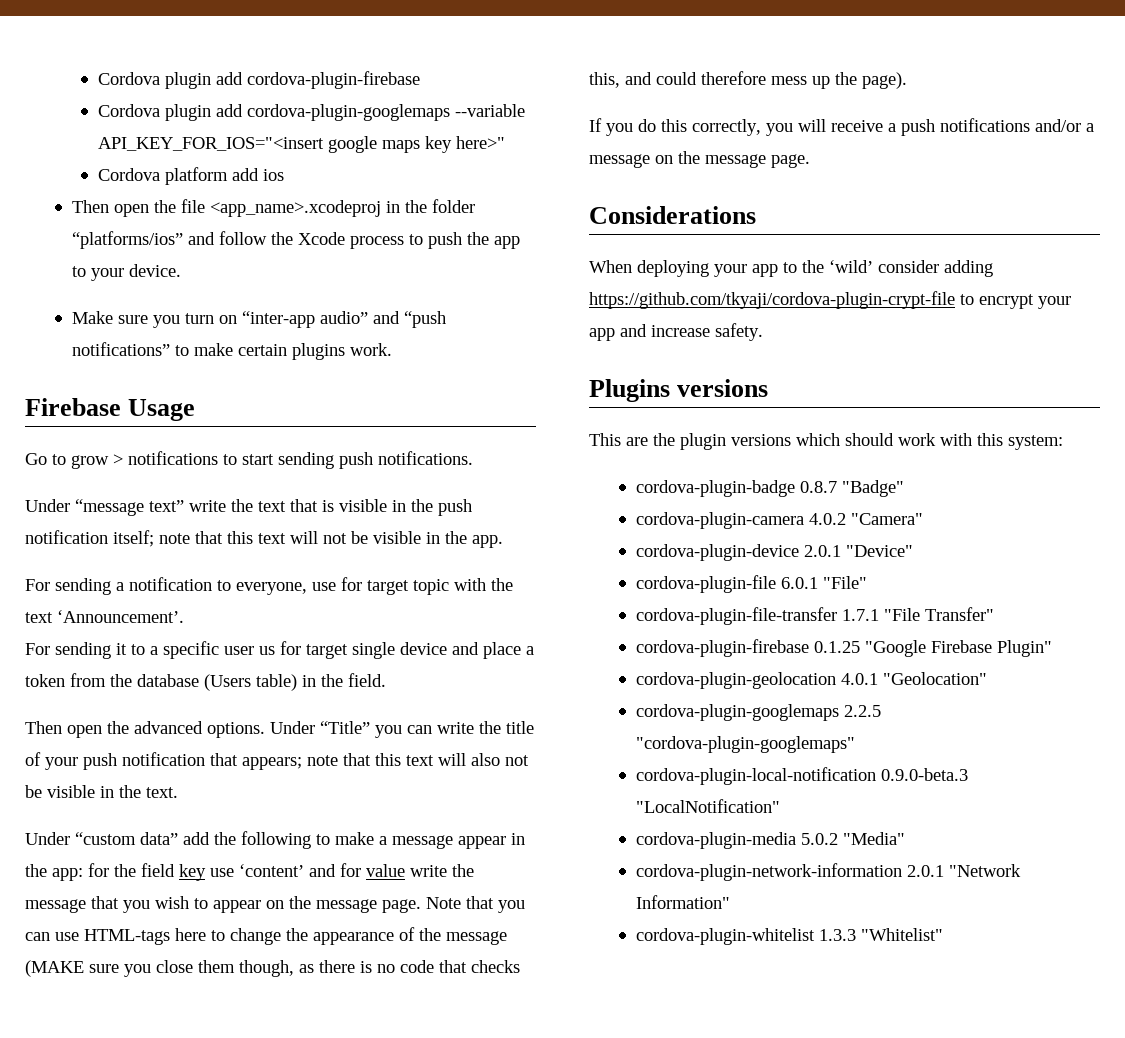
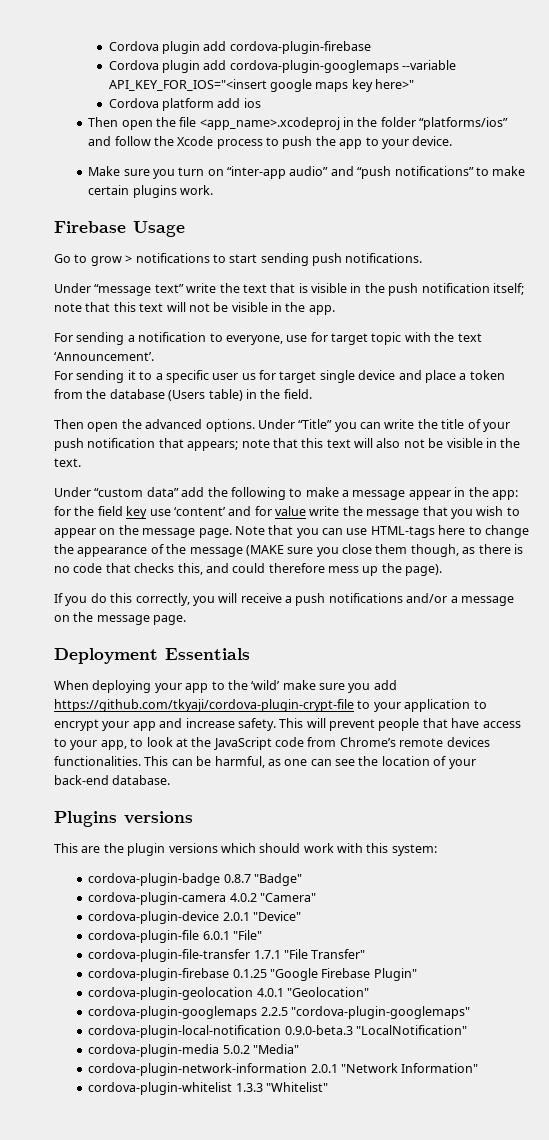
[589,206,756,224] Considerations -> [54,648,250,664] Deployment Essentials
[878,260,993,277] [589,291,955,309] consider adding https://github.com/tkyaji/cordova-plugin-crypt-file -> [282,680,397,693] [54,699,471,712] make sure you add https://github.com/tkyaji/cordova-plugin-crypt-file to your application
(763, 332) none -> [279,718,521,731] [54,737,490,750] [54,756,476,769] [54,775,171,785] This will prevent people that have access to your app, to look at the JavaScript code from Chrome’s remote devices functionalities. This can be harmful, as one can see the location of your back-end database.

